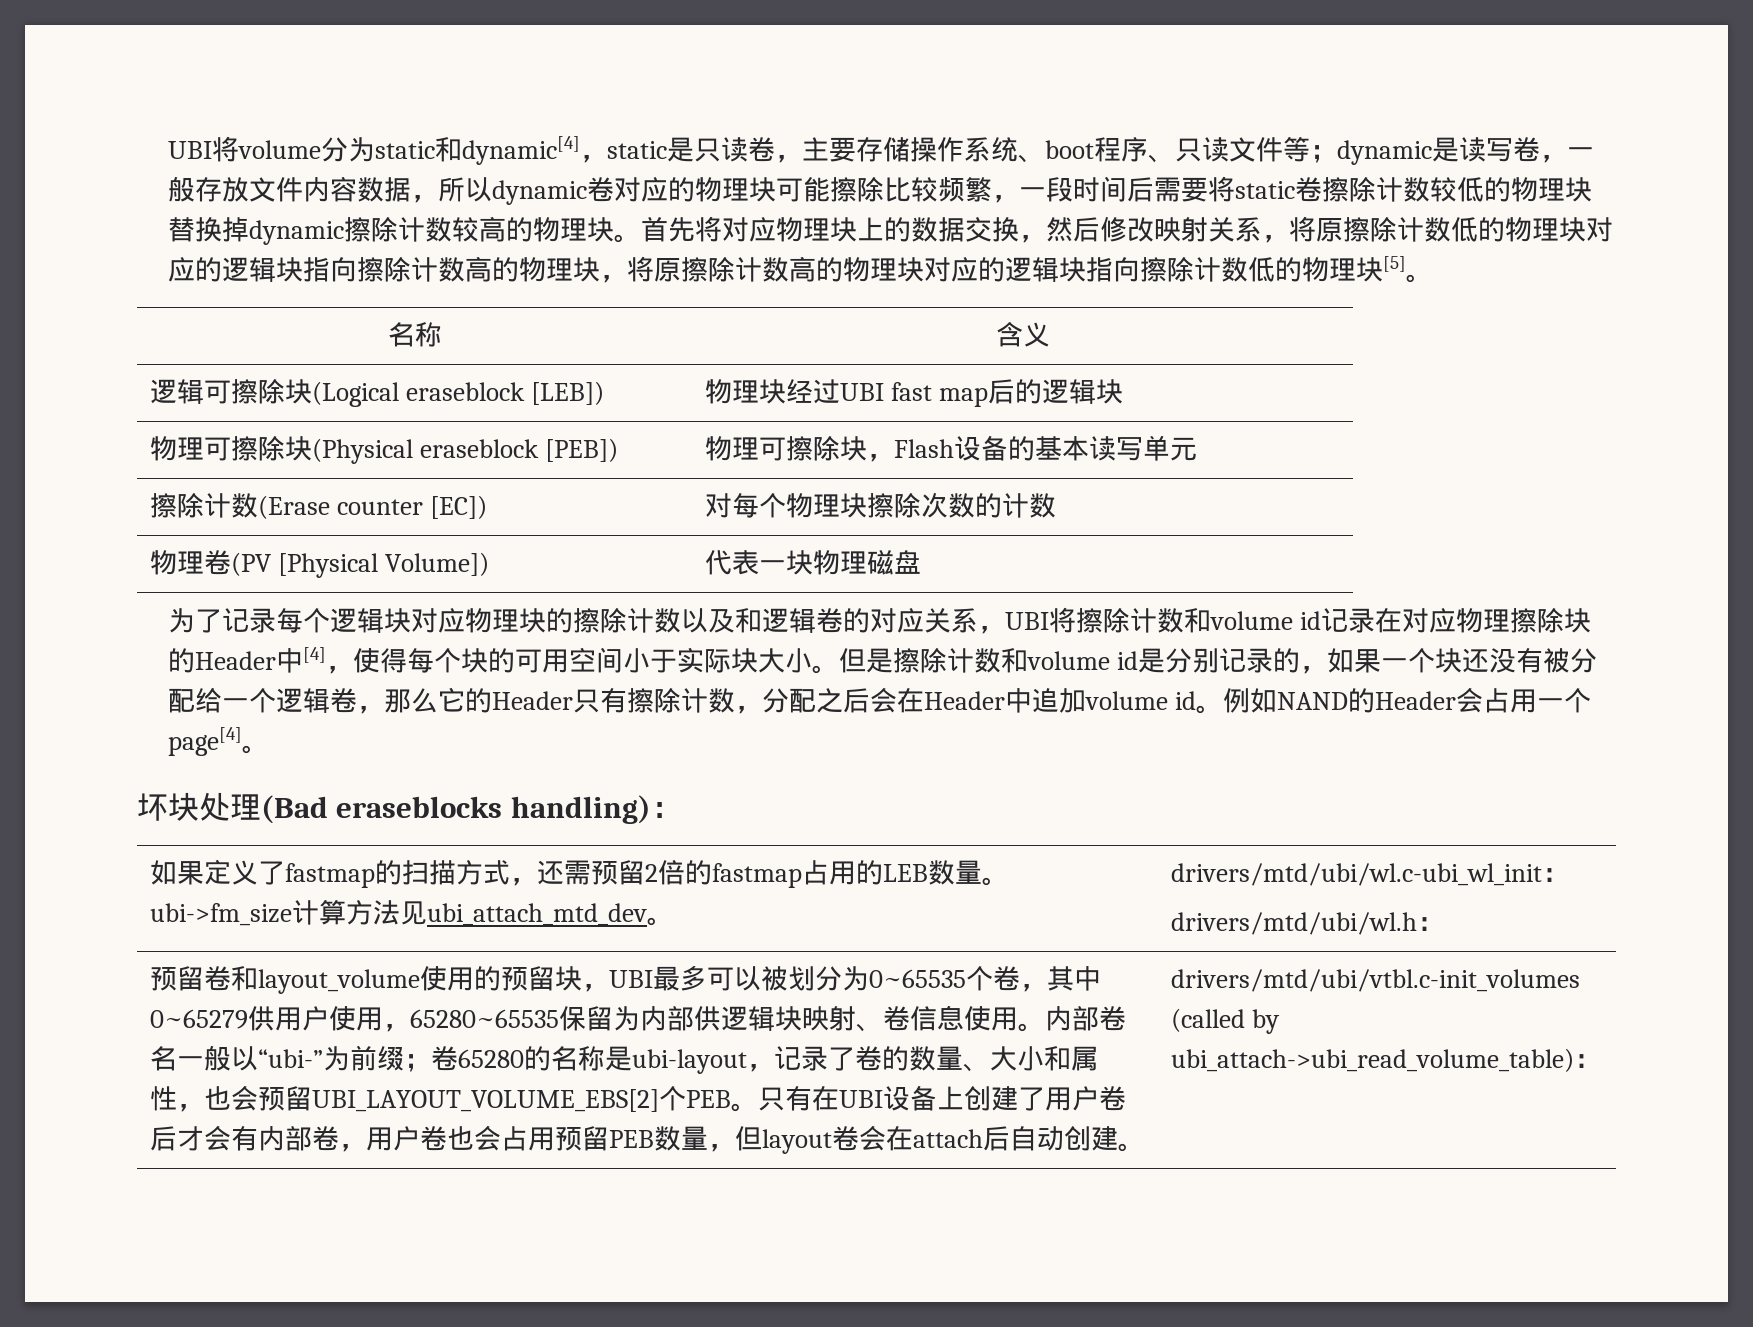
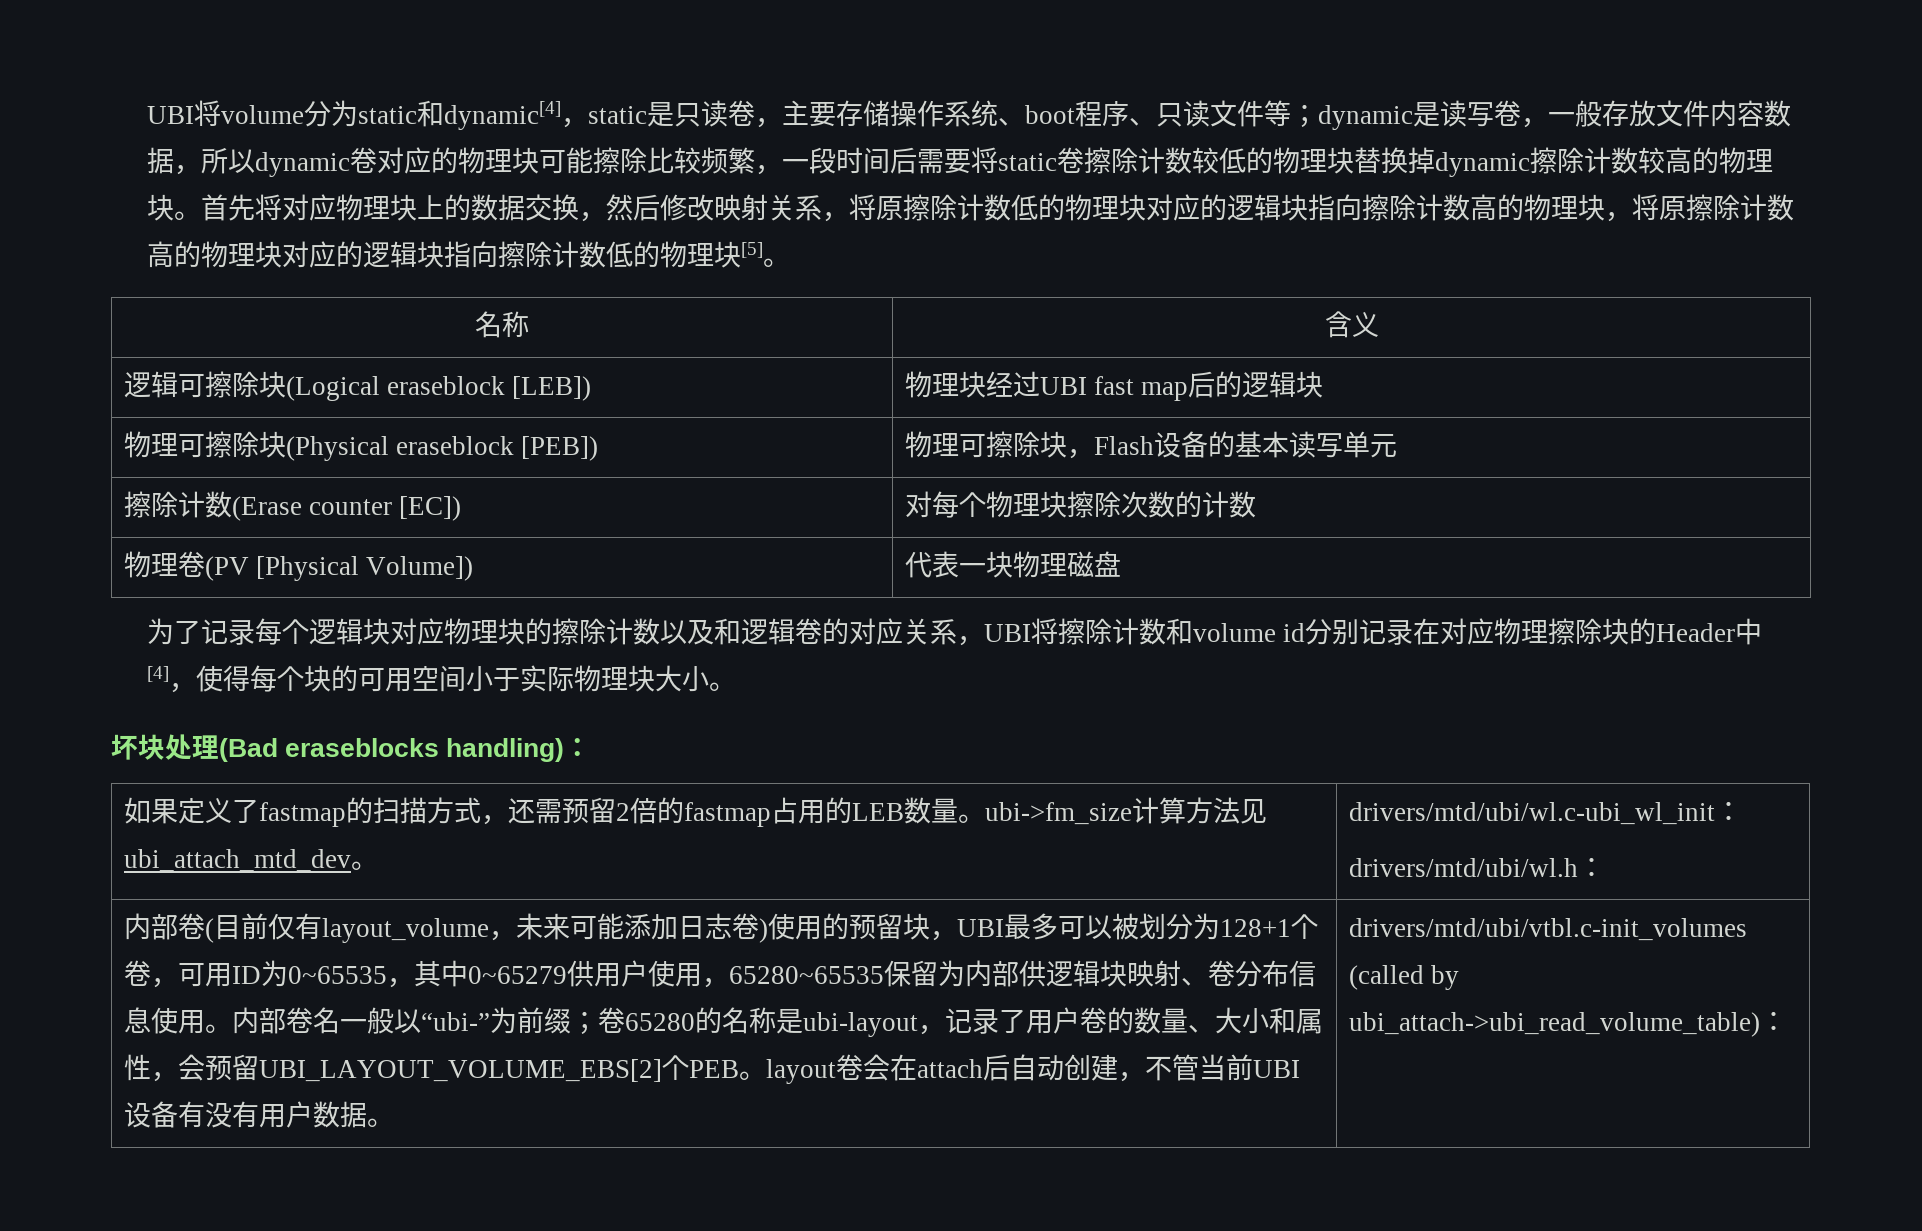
(1322, 620) none -> [1305,619,1360,645] 分别
(732, 661) none -> [573,665,628,692] 物理
[839,648,1598,674] [168,687,1592,714] [168,727,270,756] 但是擦除计数和volume id是分别记录的，如果一个块还没有被分配给一个逻辑卷，那么它的Header只有擦除计数，分配之后会在Header中追加volume id。例如NAND的Header会占用一个page[4]。 -> (736, 686) none
[149,966,420,994] 预留卷和layout_volume -> [123,913,768,943] 内部卷(目前仅有layout_volume，未来可能添加日志卷)
[868,966,1020,991] 0~65535个卷 -> [1219,914,1318,939] [123,960,387,988] 128+1个卷，可用ID为0~65535
(910, 1018) none -> [1234,960,1289,987] 分布
(855, 1059) none -> [1025,1007,1080,1034] 用户
[203,1086,231,1110] 也 -> (178, 1077) none
[757,1085,1126,1111] [149,1125,762,1152] 只有在UBI设备上创建了用户卷后才会有内部卷，用户卷也会占用预留PEB数量，但 -> (766, 1075) none
(1118, 1138) none -> [1117,1054,1300,1082] [123,1101,367,1128] ，不管当前UBI设备有没有用户数据

